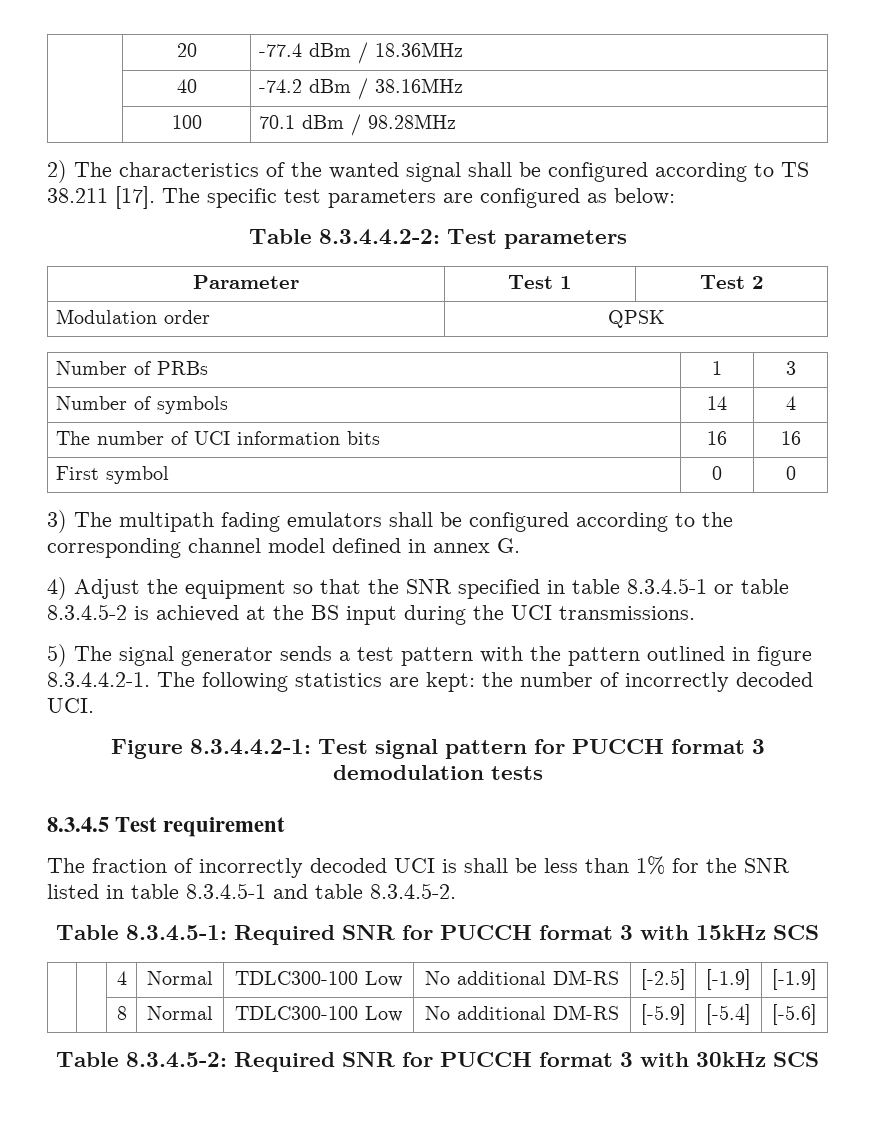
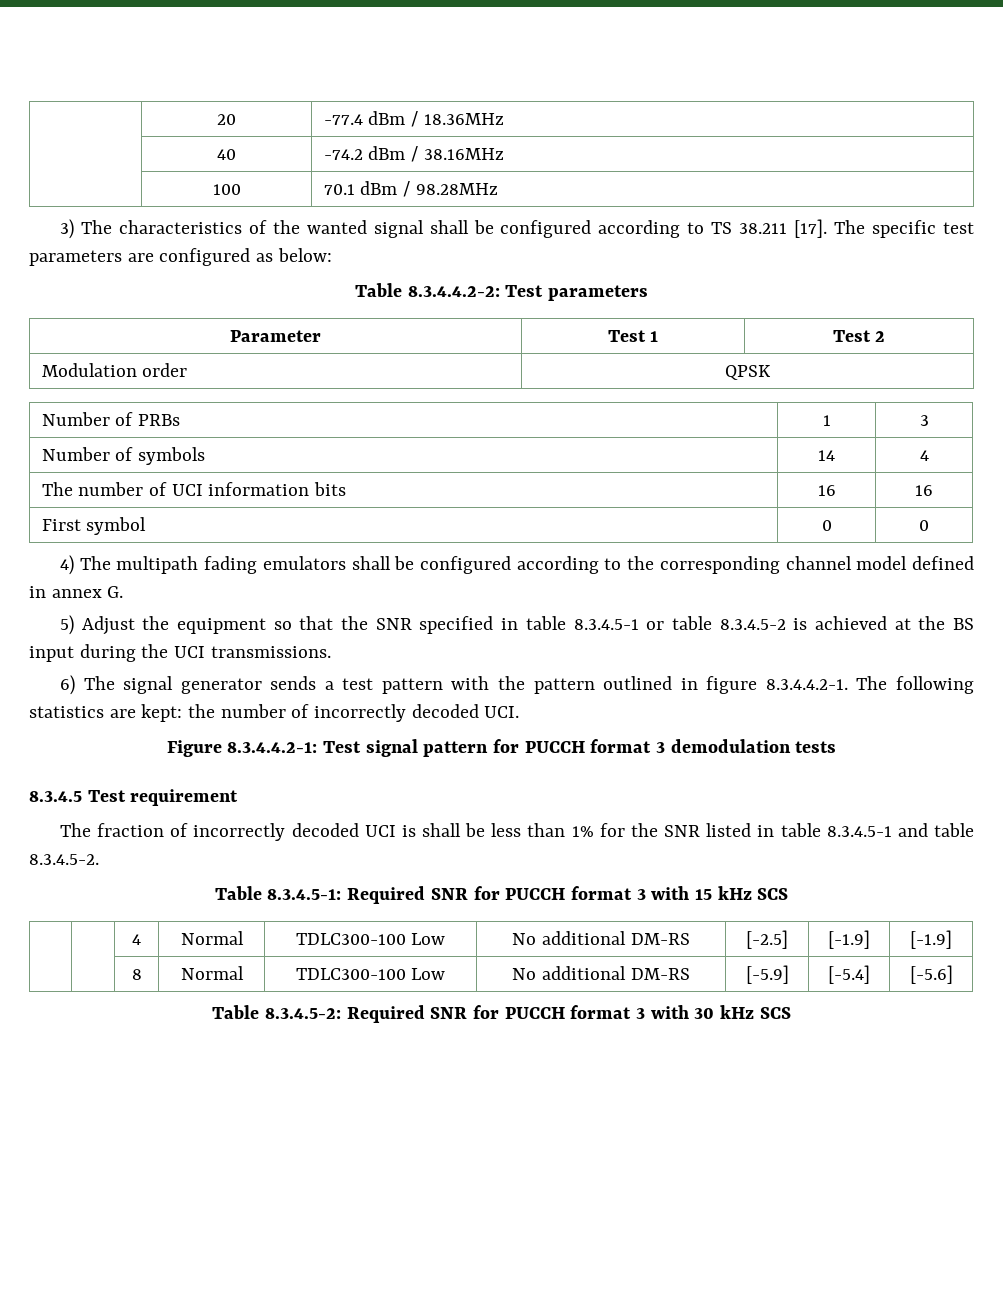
[47,160,67,183] 2) -> [59,219,74,239] 3)
[47,510,67,533] 3) -> [59,555,74,575] 4)
[47,577,67,600] 4) -> [59,615,74,635] 5)
[47,644,67,667] 5) -> [59,675,75,695] 6)
[696,925,766,940] 15kHz -> [694,886,752,900] 15 kHz
[696,1052,766,1067] 30kHz -> [694,1005,755,1019] 30 kHz

